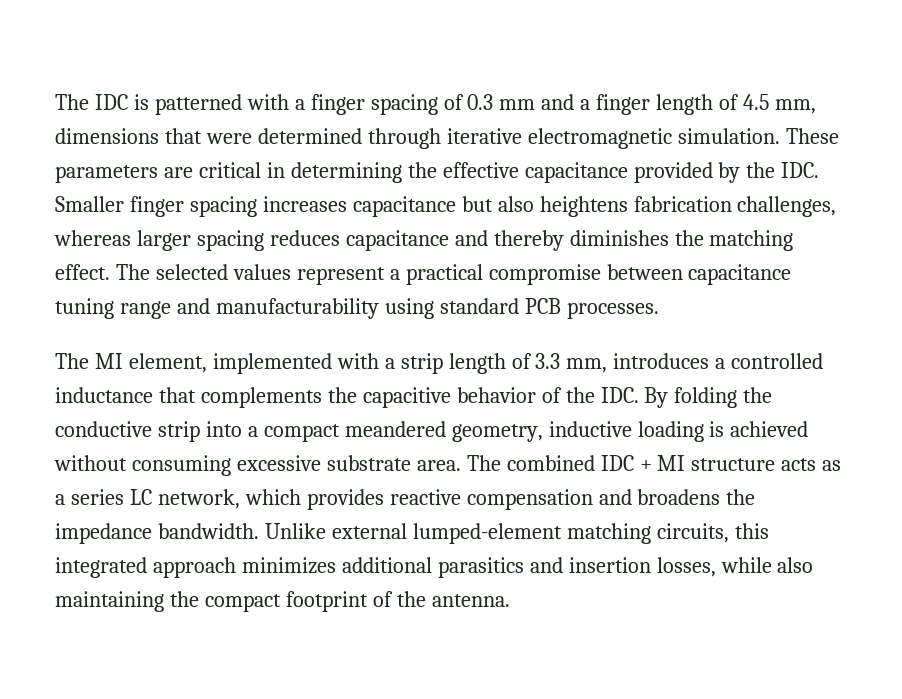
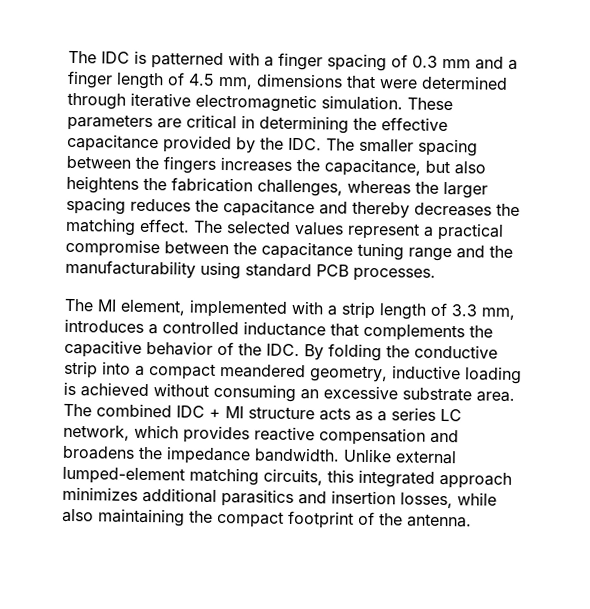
[55,196,456,217] Smaller finger spacing increases capacitance -> [326,138,478,157] [66,155,421,177] The smaller spacing between the fingers increases the capacitance,
(628, 206) none -> [143,177,167,191] the
(131, 238) none -> [415,181,439,194] the
(340, 238) none -> [195,199,219,212] the
[569,230,669,246] diminishes -> [414,202,492,217] decreases
(683, 272) none -> [233,242,257,255] the
(210, 306) none -> [489,245,513,258] the
(231, 465) none -> [300,389,319,400] an

